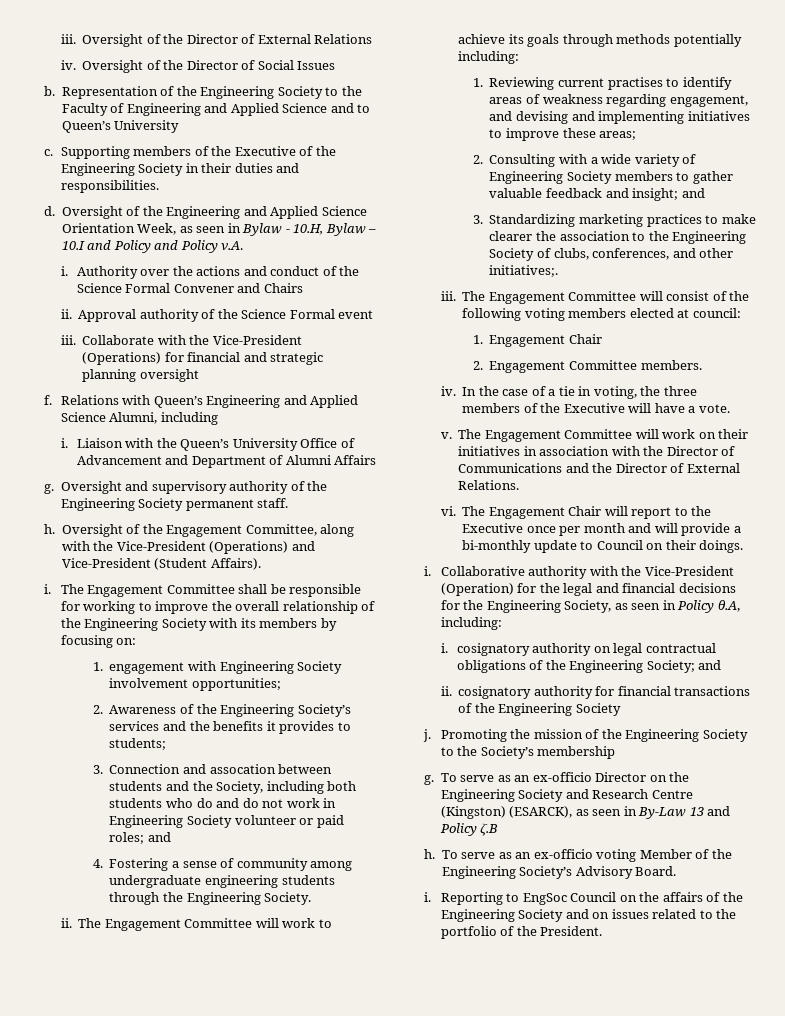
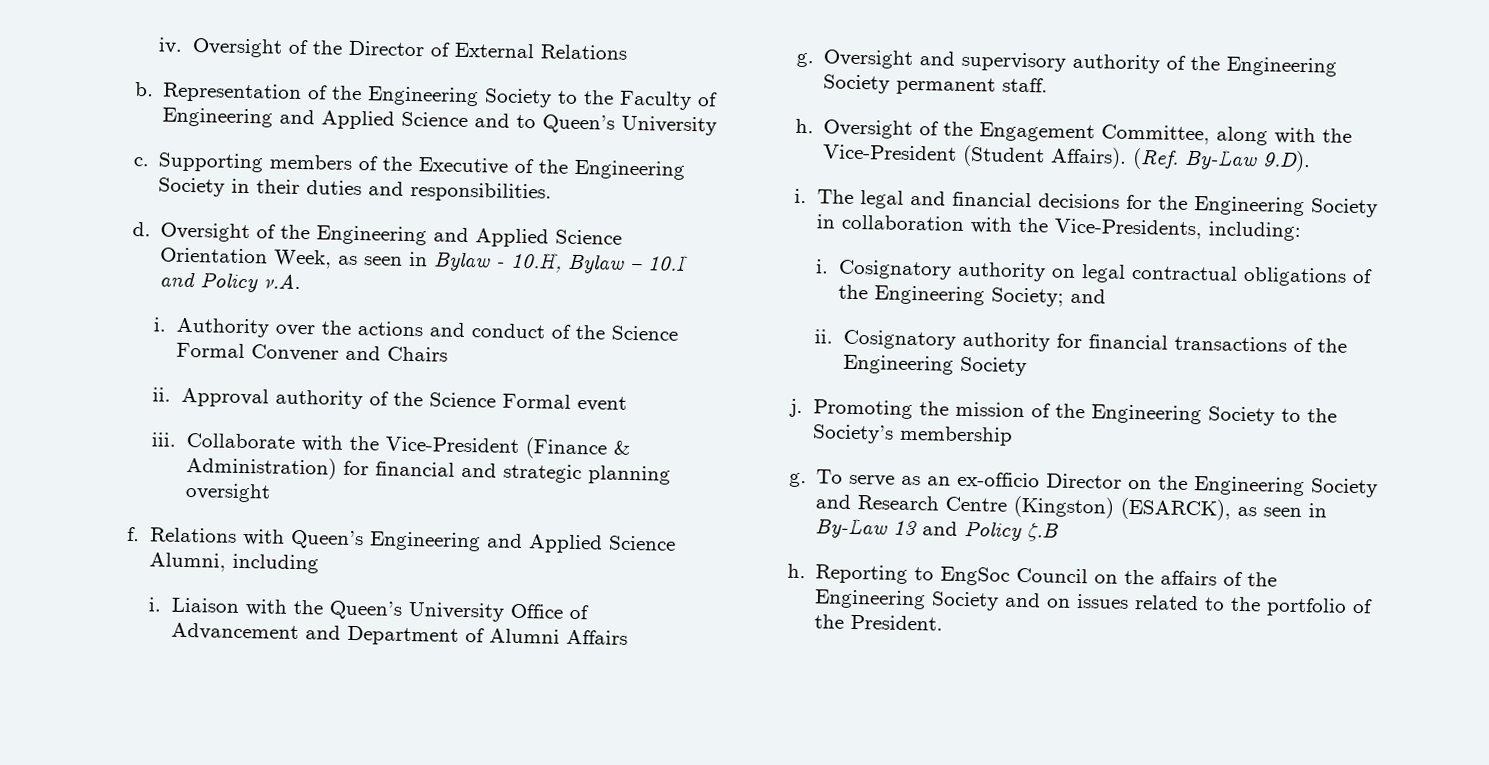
[60,34,76,44] iii. -> [158,37,184,54] iv.
[60,60,336,73] // iv. Oversight of the Director of Social Issues -> (628, 52) none
[154,240,218,253] and Policy -> (259, 282) none
[81,352,161,365] (Operations) -> [524,437,630,460] [185,455,337,480] (Finance & Administration)
[209,541,315,554] [61,558,151,568] (Operations) and Vice-President -> (958, 152) none
(261, 564) none -> [1132,147,1312,173] (Ref. By-Law 9.D).
[87,584,362,597] [60,601,376,614] [60,618,337,631] [60,635,137,648] [92,661,343,674] [109,678,281,691] [92,704,351,717] [109,721,351,734] [109,738,167,750] [92,764,333,774] [109,781,357,794] [109,798,337,808] [109,815,344,828] [109,832,171,844] [92,858,353,871] [109,875,335,888] [109,892,312,905] [60,918,332,931] [457,34,742,47] [457,51,519,64] [472,77,732,90] [489,94,748,107] [489,111,750,124] [489,128,637,141] [472,154,697,167] [489,171,733,184] [489,188,705,201] [472,214,756,227] [489,231,747,244] [489,248,734,261] [489,265,559,277] [440,291,750,304] [461,308,741,321] [472,334,602,347] [472,360,702,373] [440,386,697,399] [461,403,730,413] [440,429,749,442] [457,446,736,456] [457,463,740,473] [457,480,519,490] [440,506,712,519] [461,523,741,536] [461,540,744,553] [424,566,734,579] [440,583,560,596] Engagement Committee shall be responsible for working to improve the overall relationship of the Engineering Society with its members by focusing on: // 1. engagement with Engineering Society involvement opportunities; // 2. Awareness of the Engineering Society’s services and the benefits it provides to students; // 3. Connection and assocation between students and the Society, including both students who do and do not work in Engineering Society volunteer or paid roles; and // 4. Fostering a sense of community among undergraduate engineering students through the Engineering Society. // ii. The Engagement Committee will work to achieve its goals through methods potentially including: // 1. Reviewing current practises to identify areas of weakness regarding engagement, and devising and implementing initiatives to improve these areas; // 2. Consulting with a wide variety of Engineering Society members to gather valuable feedback and insight; and // 3. Standardizing marketing practices to make clearer the association to the Engineering Society of clubs, conferences, and other initiatives;. // iii. The Engagement Committee will consist of the following voting members elected at council: // 1. Engagement Chair // 2. Engagement Committee members. // iv. In the case of a tie in voting, the three members of the Executive will have a vote. // v. The Engagement Committee will work on their initiatives in association with the Director of Communications and the Director of External Relations. // vi. The Engagement Chair will report to the Executive once per month and will provide a bi-monthly update to Council on their doings. // i. Collaborative authority with the Vice-President (Operation) for the -> (855, 196) none
[564,600,740,613] Society, as seen in Policy θ.A, -> [1311,198,1379,218] [816,214,1203,240] Society in collaboration with the Vice-Presidents,
[456,643,530,656] cosignatory -> [838,259,953,280] Cosignatory
[457,686,531,699] cosignatory -> [842,329,956,350] Cosignatory
[441,849,732,862] [441,866,677,879] [424,892,432,902] To serve as an ex-officio voting Member of the Engineering Society’s Advisory Board. // i. -> (807, 571) none

